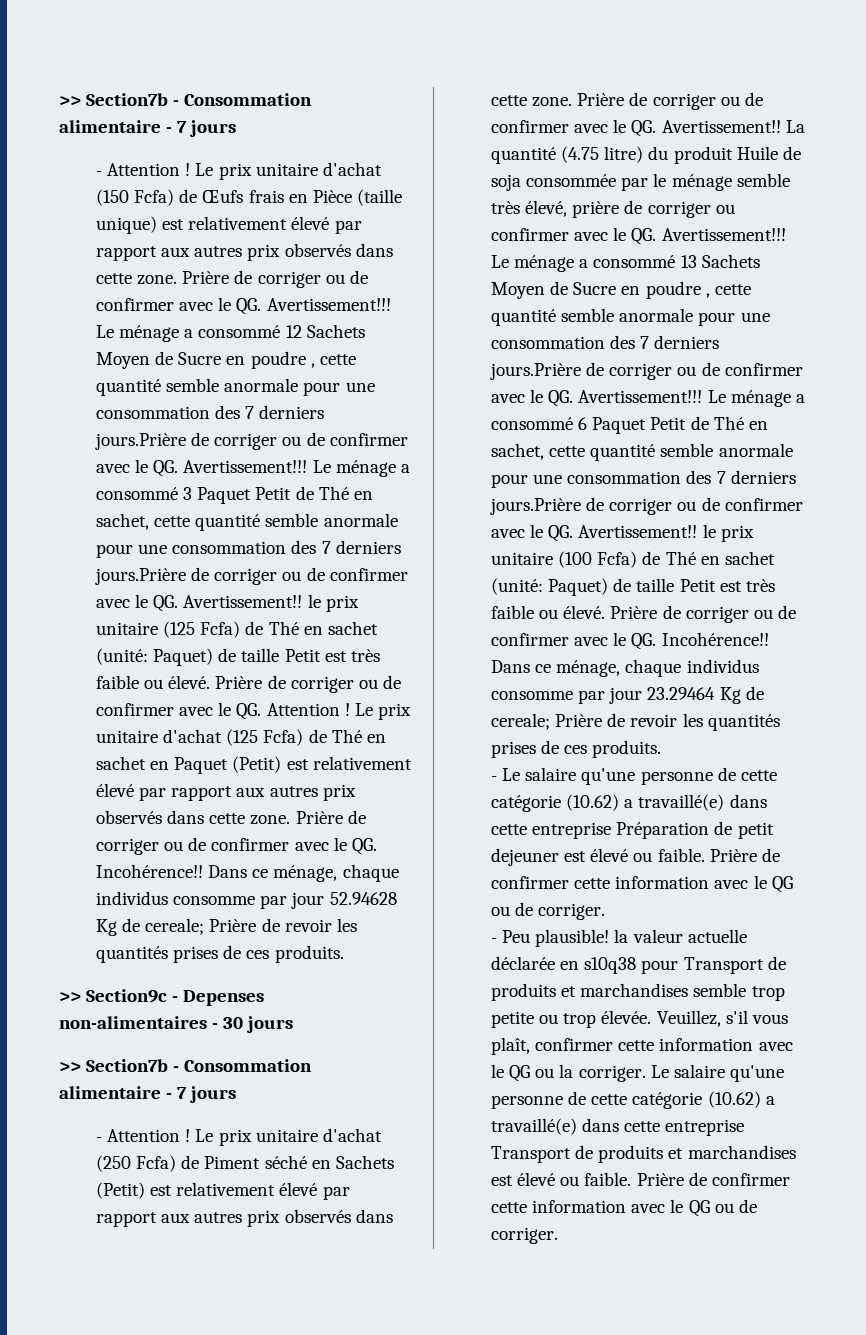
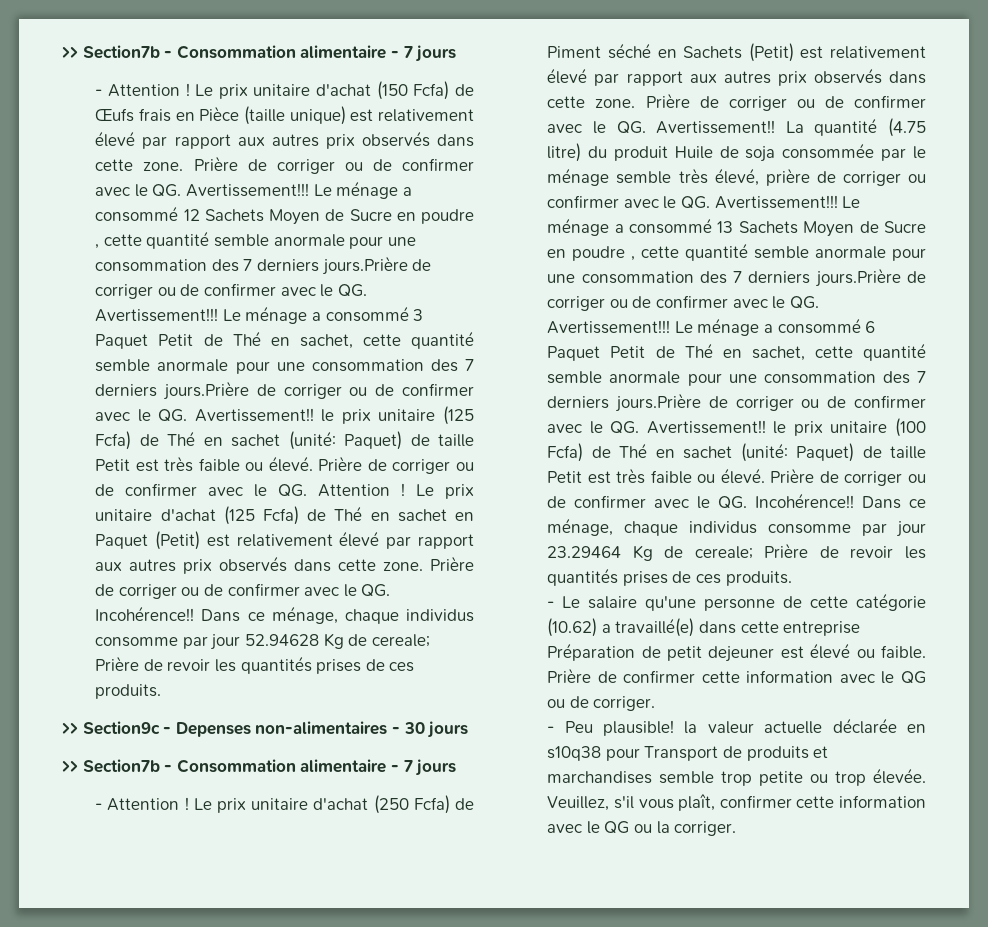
[650,1064,784,1082] [491,1091,775,1109] [491,1118,745,1136] [491,1145,796,1163] [491,1172,790,1186] [491,1199,757,1217] [491,1227,559,1244] Le salaire qu'une personne de cette catégorie (10.62) a travaillé(e) dans cette entreprise Transport de produits et marchandises est élevé ou faible. Prière de confirmer cette information avec le QG ou de corriger. -> (737, 828) none

